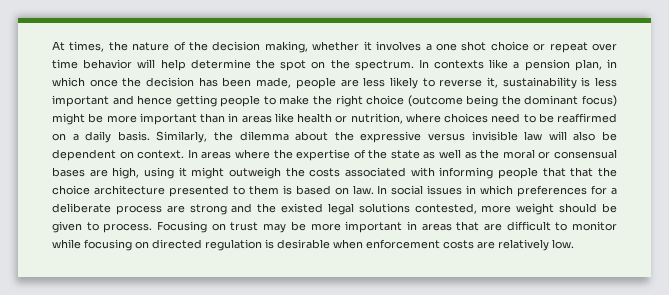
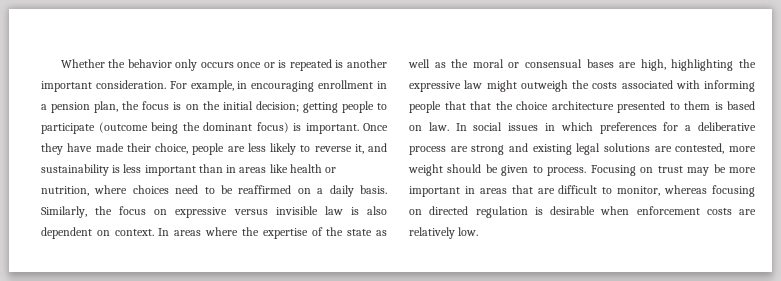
[52,41,618,53] [52,59,617,71] [52,77,292,88] At times, the nature of the decision making, whether it involves a one shot choice or repeat over time behavior will help determine the spot on the spectrum. In contexts like a pension plan, in which once the decision has been made, -> [60,59,387,71] [41,80,387,92] [41,101,387,113] [41,122,388,134] [41,143,188,155] Whether the behavior only occurs once or is repeated is another important consideration. For example, in encouraging enrollment in a pension plan, the focus is on the initial decision; getting people to participate (outcome being the dominant focus) is important. Once they have made their choice,
(498, 82) none -> [368,143,387,152] and
[112,95,617,107] [52,113,197,125] and hence getting people to make the right choice (outcome being the dominant focus) might be more important -> (196, 170) none
[239,131,354,141] dilemma about the -> [119,206,168,215] focus on
[548,131,618,141] will also be -> [350,206,387,215] is also
[144,167,187,179] using it -> [671,59,756,71] [409,80,483,92] highlighting the expressive law
[52,203,111,213] deliberate -> [698,122,756,131] deliberative
[257,203,324,213] the existed -> [532,144,572,155] existing
(410, 208) none -> [654,146,672,152] are
[572,221,617,231] [52,239,81,249] monitor while -> [617,185,708,196] monitor, whereas

